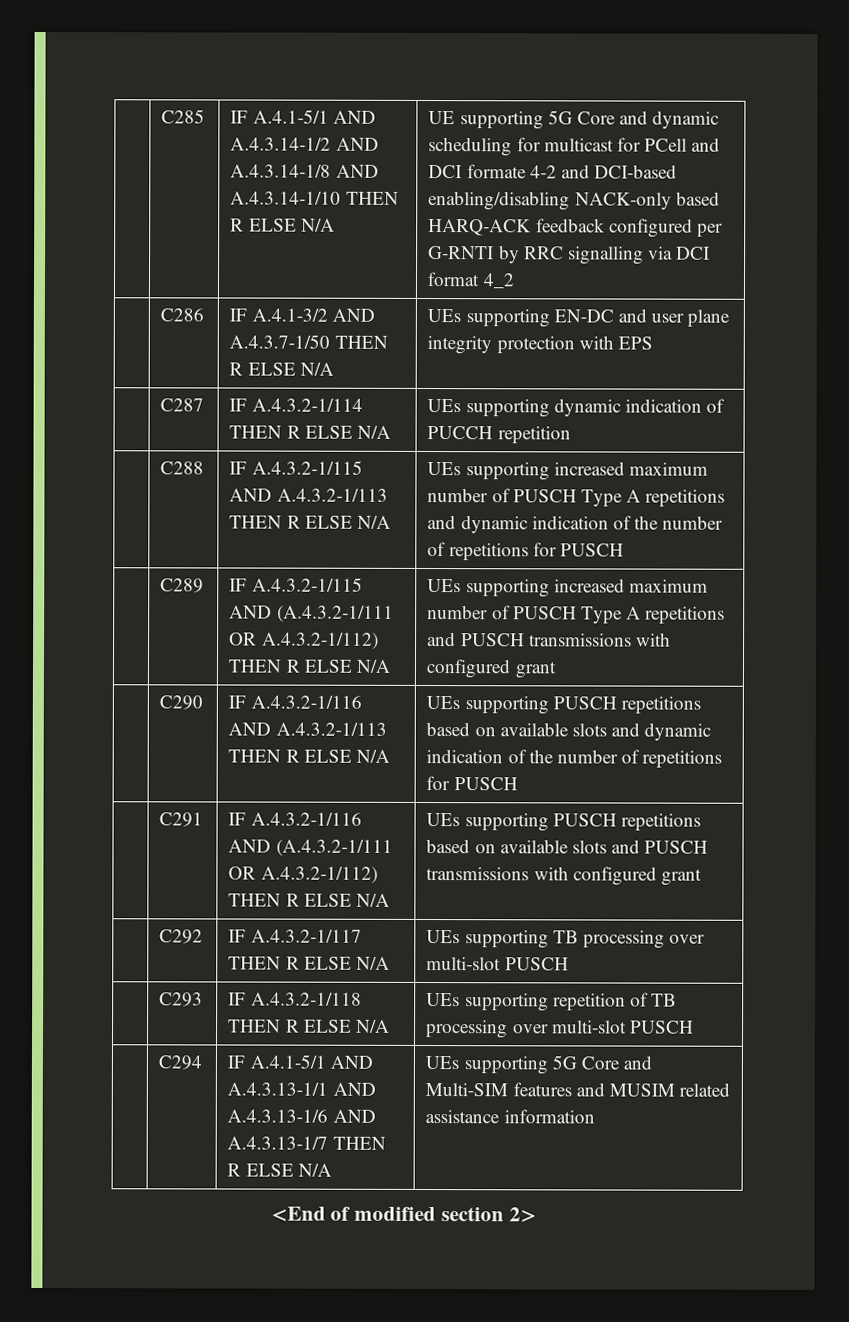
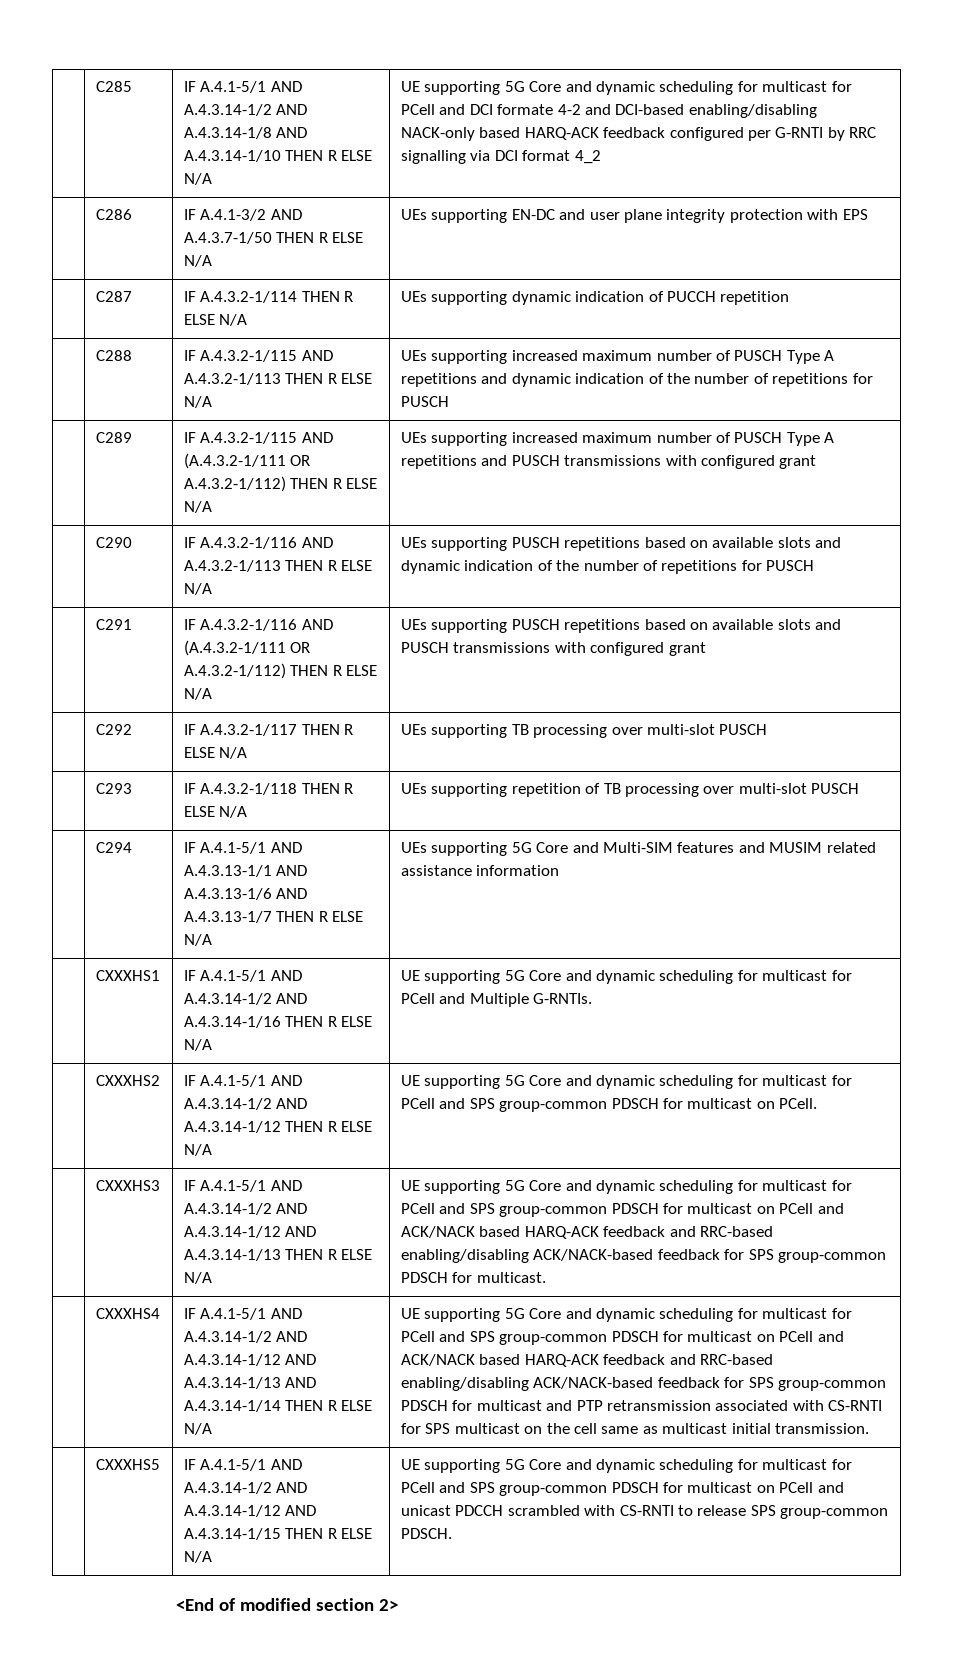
(595, 1116) none -> [95,970,160,981] [183,970,302,982] [183,993,308,1005] [183,1016,373,1028] [183,1039,212,1051] [400,970,852,984] [400,993,593,1007] [95,1075,160,1086] [183,1075,302,1087] [183,1098,308,1110] [183,1121,373,1133] [183,1144,212,1156] [400,1075,852,1089] [400,1098,818,1112] [95,1180,160,1191] [183,1180,302,1192] [183,1203,308,1215] [183,1226,317,1238] [183,1249,373,1261] [183,1272,212,1284] [400,1180,852,1194] [400,1203,844,1217] [400,1226,773,1239] [400,1249,886,1263] [400,1272,546,1283] [95,1308,160,1319] [183,1308,302,1320] [183,1331,308,1343] [183,1354,317,1366] [183,1377,317,1389] [183,1400,373,1412] [183,1423,212,1435] [400,1308,852,1322] [400,1331,844,1345] [400,1354,773,1367] [400,1377,886,1391] [400,1400,883,1411] [400,1423,870,1434] [95,1459,160,1470] [183,1459,302,1471] [183,1482,308,1494] [183,1505,317,1517] [183,1528,373,1540] [183,1551,212,1563] [400,1459,852,1473] [400,1482,844,1496] [400,1505,889,1519] [400,1528,452,1539] // | CXXXHS1 | IF A.4.1-5/1 AND A.4.3.14-1/2 AND A.4.3.14-1/16 THEN R ELSE N/A | UE supporting 5G Core and dynamic scheduling for multicast for PCell and Multiple G-RNTIs. // | CXXXHS2 | IF A.4.1-5/1 AND A.4.3.14-1/2 AND A.4.3.14-1/12 THEN R ELSE N/A | UE supporting 5G Core and dynamic scheduling for multicast for PCell and SPS group-common PDSCH for multicast on PCell. // | CXXXHS3 | IF A.4.1-5/1 AND A.4.3.14-1/2 AND A.4.3.14-1/12 AND A.4.3.14-1/13 THEN R ELSE N/A | UE supporting 5G Core and dynamic scheduling for multicast for PCell and SPS group-common PDSCH for multicast on PCell and ACK/NACK based HARQ-ACK feedback and RRC-based enabling/disabling ACK/NACK-based feedback for SPS group-common PDSCH for multicast. // | CXXXHS4 | IF A.4.1-5/1 AND A.4.3.14-1/2 AND A.4.3.14-1/12 AND A.4.3.14-1/13 AND A.4.3.14-1/14 THEN R ELSE N/A | UE supporting 5G Core and dynamic scheduling for multicast for PCell and SPS group-common PDSCH for multicast on PCell and ACK/NACK based HARQ-ACK feedback and RRC-based enabling/disabling ACK/NACK-based feedback for SPS group-common PDSCH for multicast and PTP retransmission associated with CS-RNTI for SPS multicast on the cell same as multicast initial transmission. // | CXXXHS5 | IF A.4.1-5/1 AND A.4.3.14-1/2 AND A.4.3.14-1/12 AND A.4.3.14-1/15 THEN R ELSE N/A | UE supporting 5G Core and dynamic scheduling for multicast for PCell and SPS group-common PDSCH for multicast on PCell and unicast PDCCH scrambled with CS-RNTI to release SPS group-common PDSCH.

